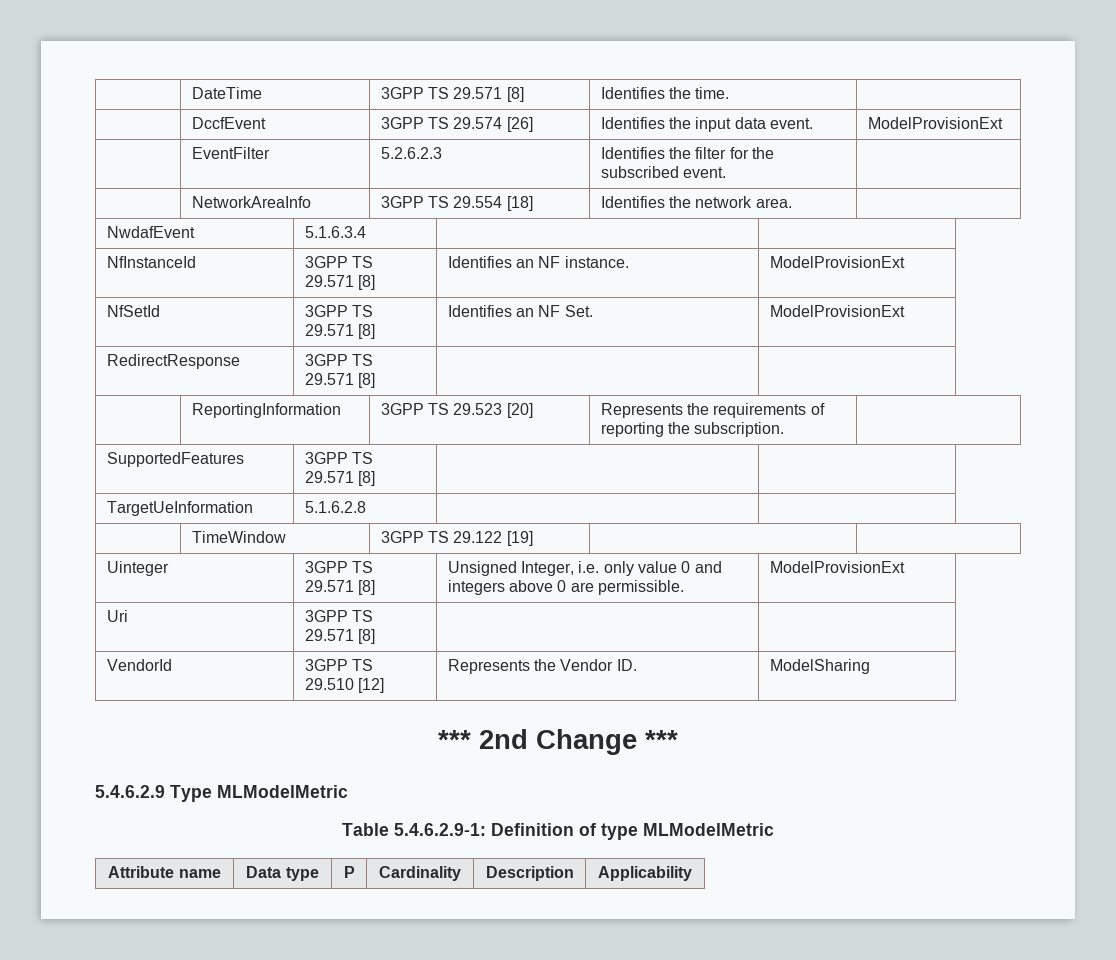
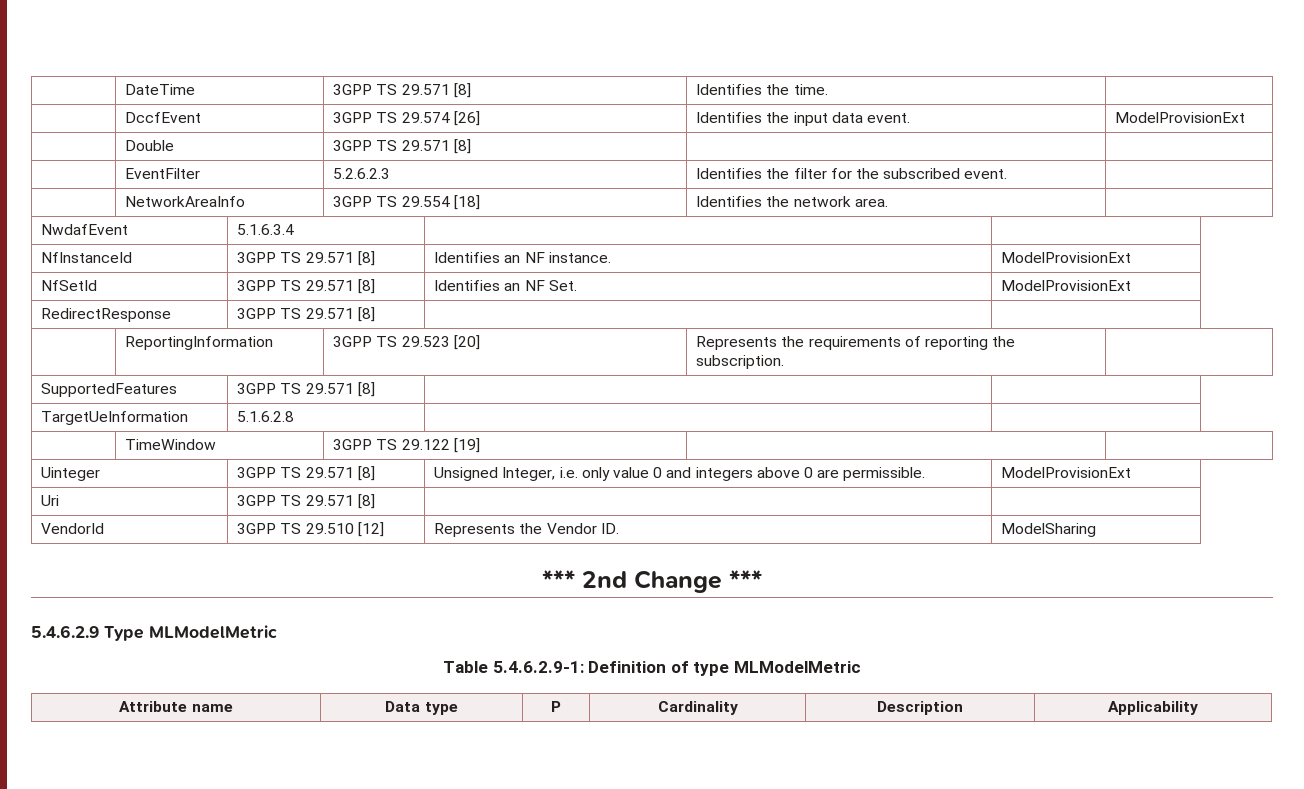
(1003, 123) none -> [125,140,175,151] [333,139,471,154] // | Double | 3GPP TS 29.571 [8] | |

